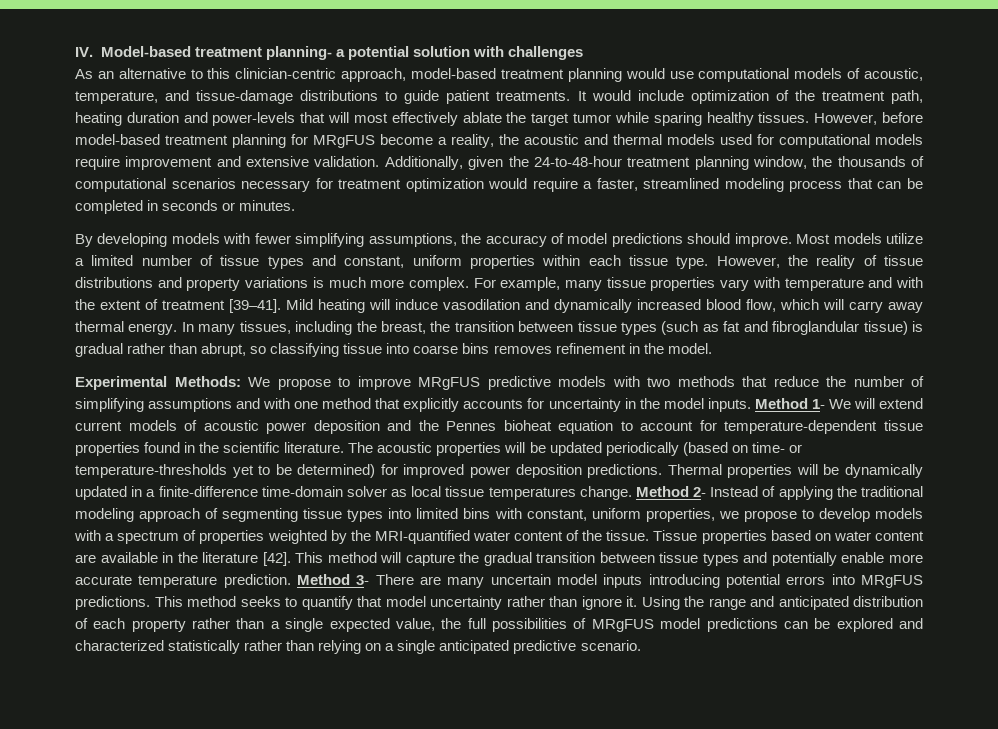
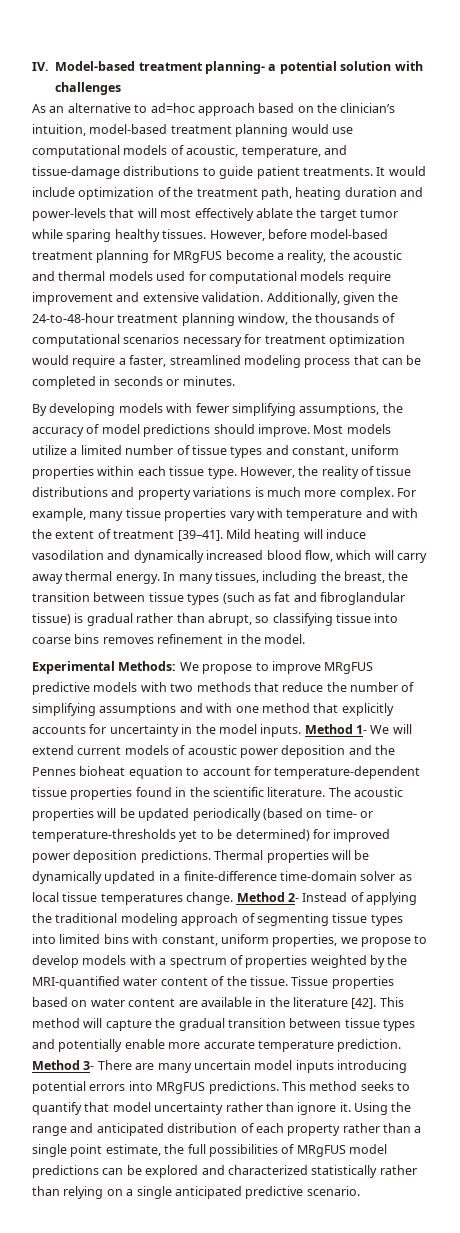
[207,68,407,82] this clinician-centric approach, -> [150,103,396,116] [32,124,86,136] ad=hoc approach based on the clinician’s intuition,
[329,618,435,632] expected value, -> [70,1144,161,1157] point estimate,

